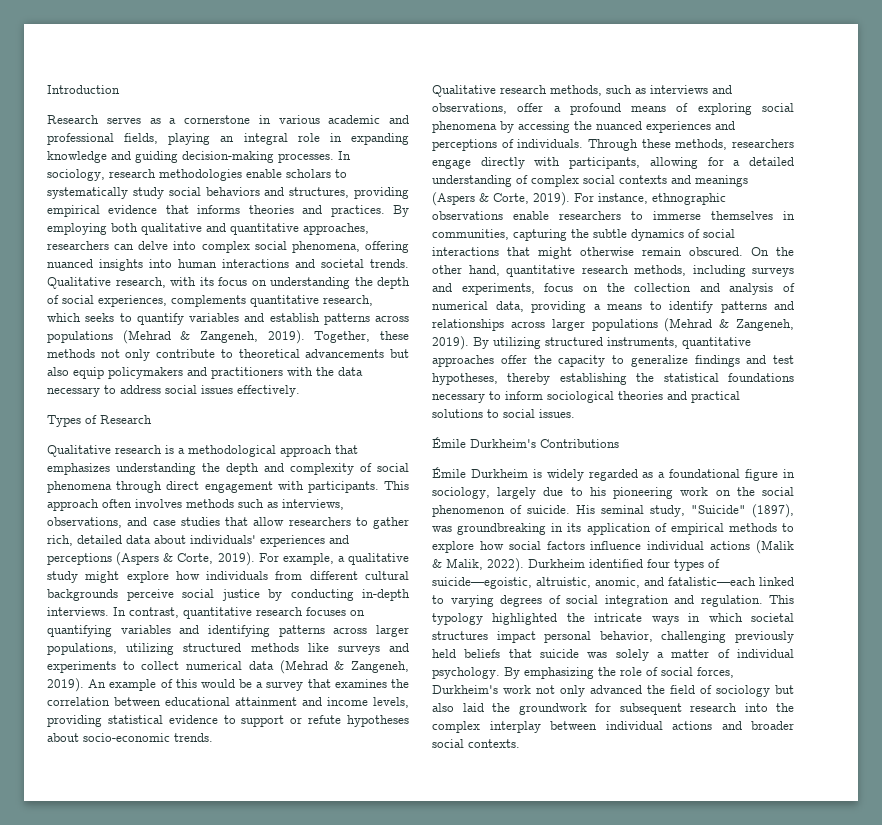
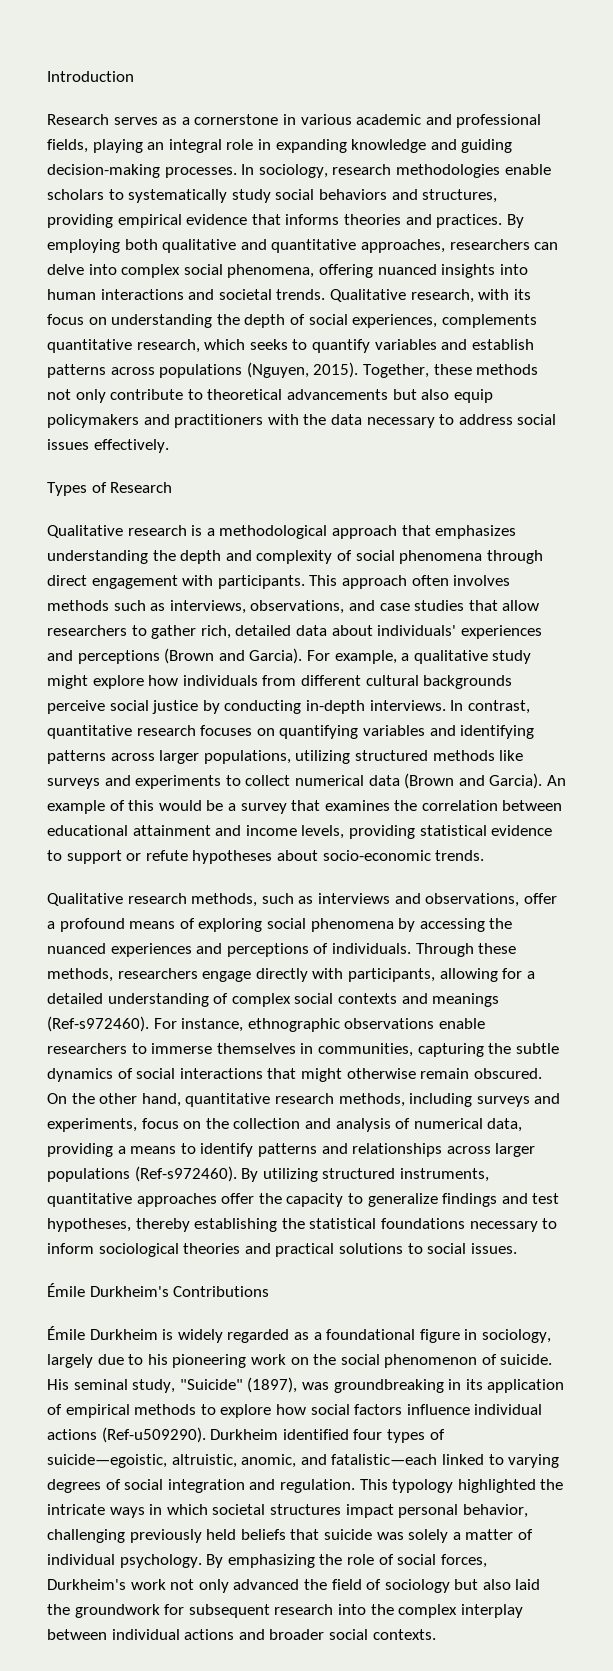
[122,330,305,344] (Mehrad & Zangeneh, 2019). -> [246,362,359,378] (Nguyen, 2015).
[116,552,255,566] (Aspers & Corte, 2019). -> [164,648,303,664] (Brown and Garcia).
[279,660,409,674] [47,678,84,692] (Mehrad & Zangeneh, 2019). -> [404,773,543,789] (Brown and Garcia).
[432,192,570,206] (Aspers & Corte, 2019). -> [47,1016,149,1032] (Ref-s972460).
[664,318,794,332] [432,336,469,350] (Mehrad & Zangeneh, 2019). -> [134,1166,237,1182] (Ref-s972460).
[756,540,794,554] [432,558,524,572] (Malik & Malik, 2022). -> [101,1427,206,1443] (Ref-u509290).

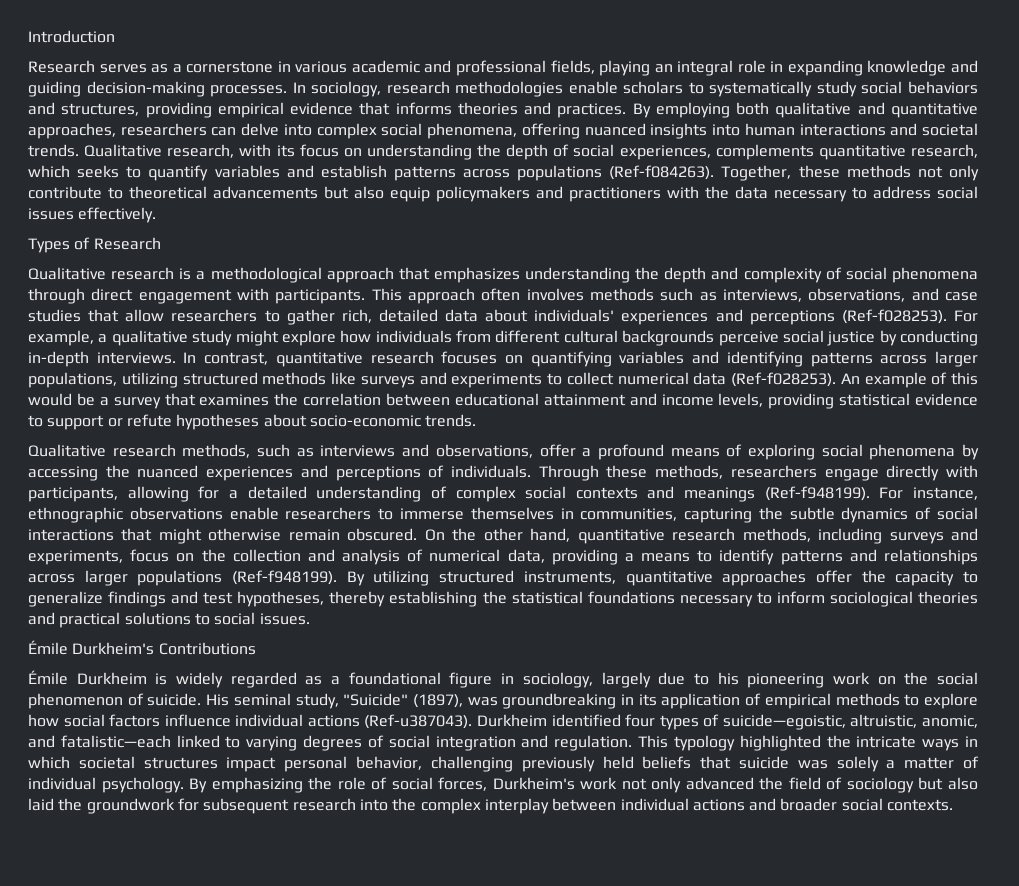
[246,362,359,378] (Nguyen, 2015). -> [609,165,715,180] (Ref-f084263).
[164,648,303,664] (Brown and Garcia). -> [841,309,947,324] (Ref-f028253).
[404,773,543,789] (Brown and Garcia). -> [731,372,836,387] (Ref-f028253).
[47,1016,149,1032] (Ref-s972460). -> [764,486,870,501] (Ref-f948199).
[134,1166,237,1182] (Ref-s972460). -> [232,570,338,585] (Ref-f948199).
[101,1427,206,1443] (Ref-u509290). -> [364,714,473,729] (Ref-u387043).

